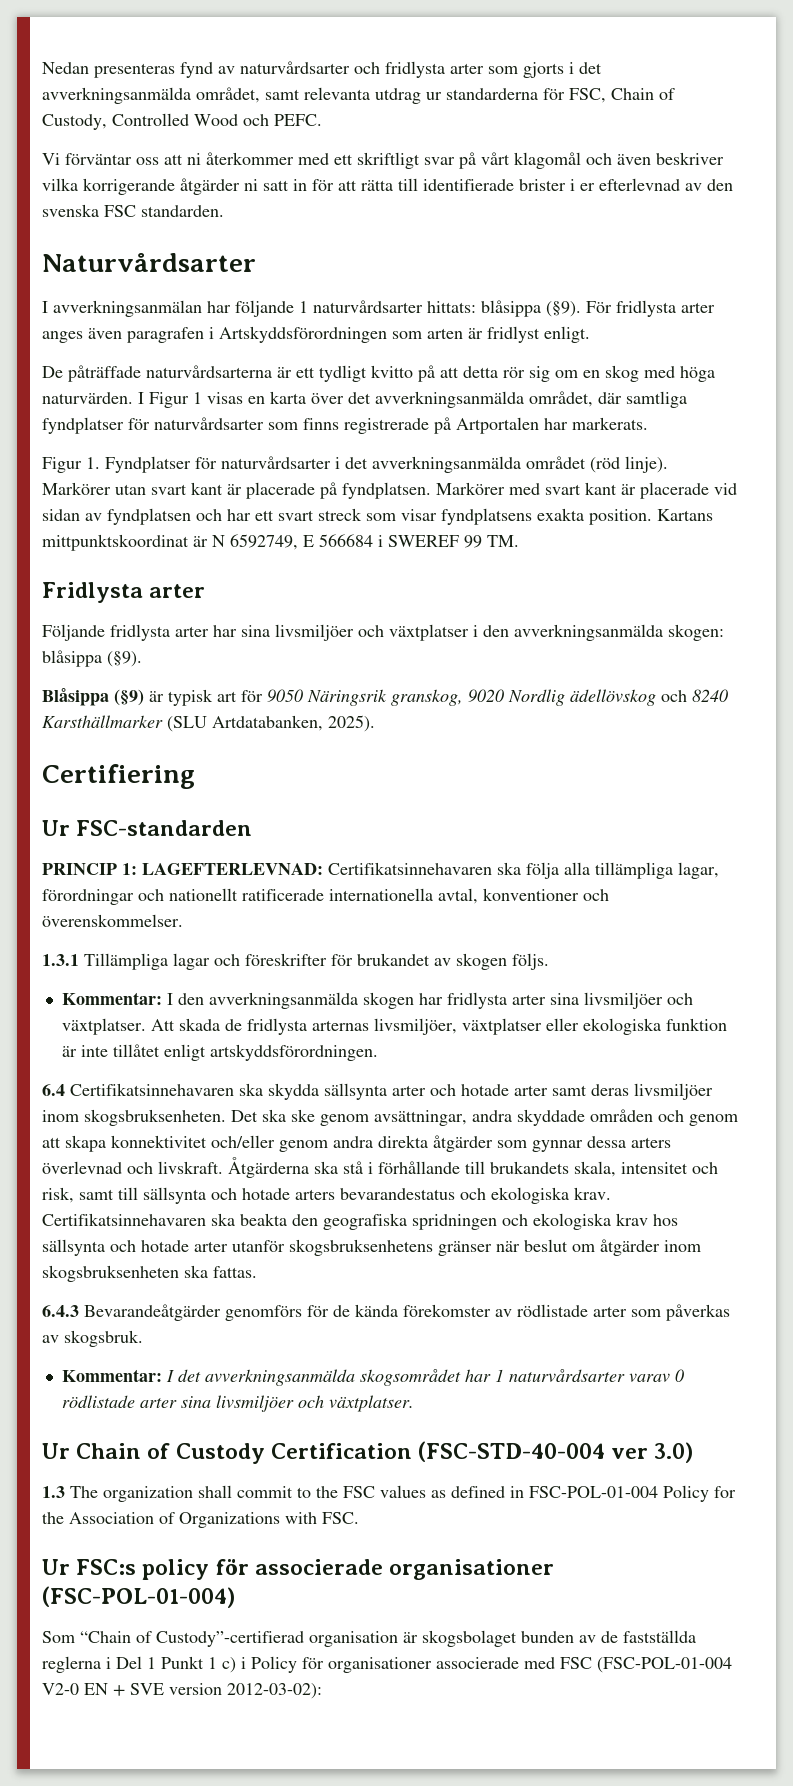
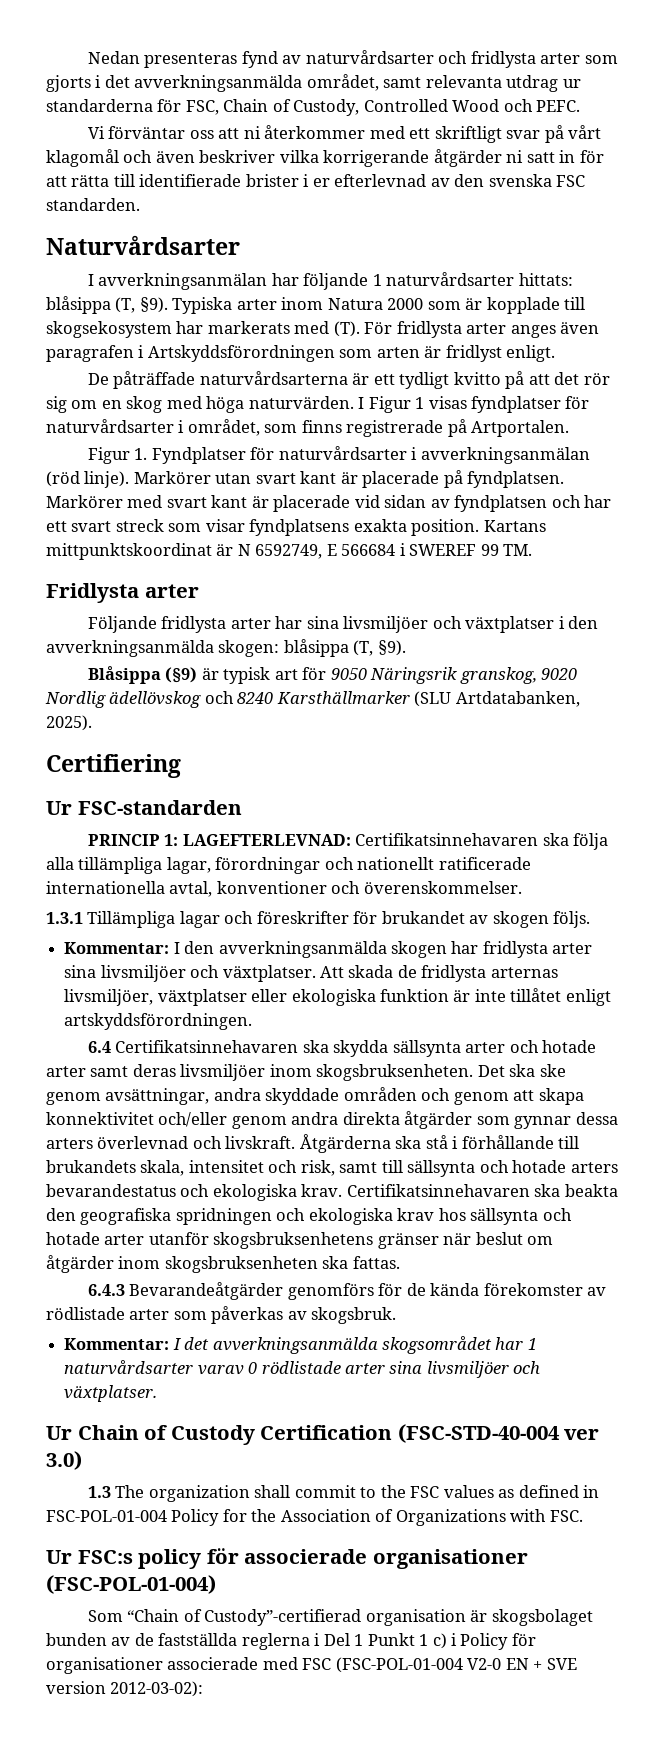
[546,301,581,317] (§9). -> [115,297,586,314] [46,321,360,338] (T, §9). Typiska arter inom Natura 2000 som är kopplade till skogsekosystem har markerats med (T).
[463,366,498,378] detta -> [554,372,580,385] det
[248,391,687,408] en karta över det avverkningsanmälda området, där samtliga -> (467, 402) none
(264, 423) none -> [178,419,260,436] i området,
[456,417,648,434] Artportalen har markerats. -> [471,420,570,437] Artportalen.
[345,456,586,473] det avverkningsanmälda området -> [420,447,590,464] avverkningsanmälan
[107,651,142,667] (§9). -> [353,640,406,656] (T, §9).

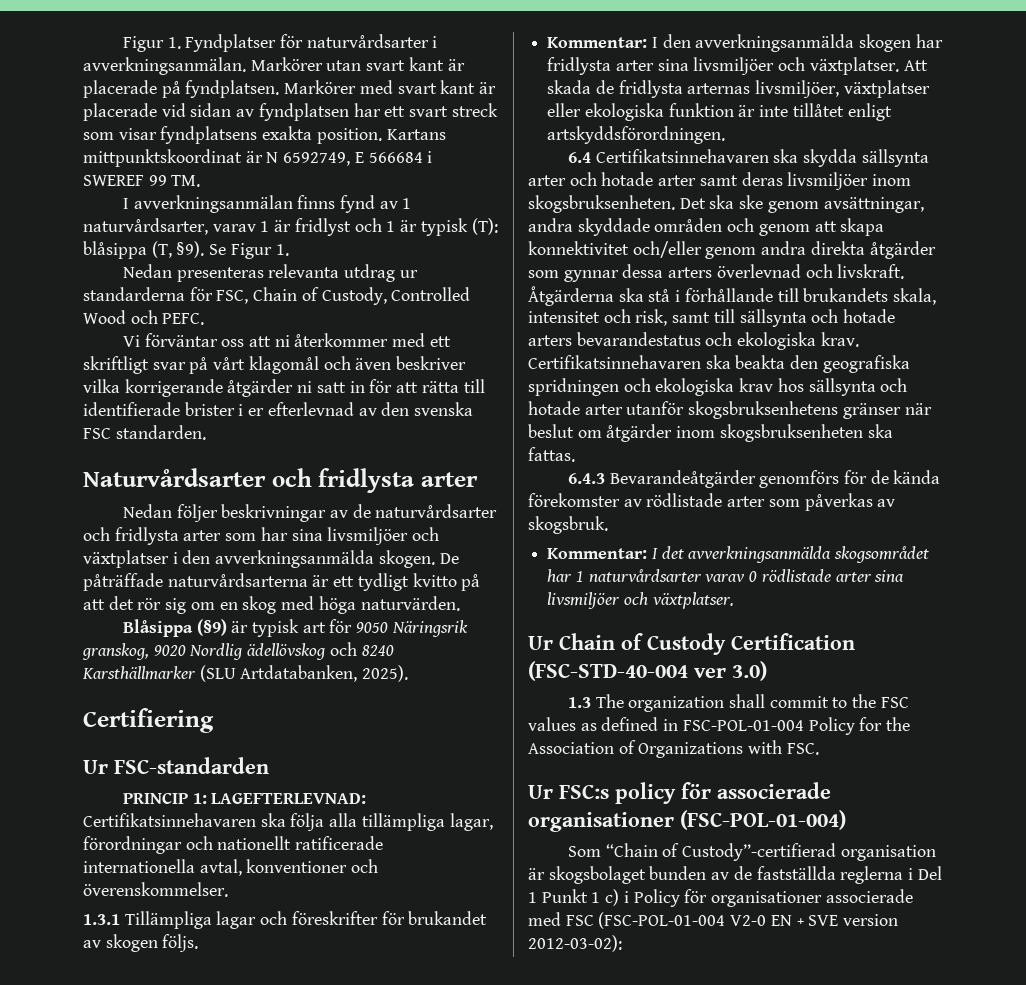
[88,50,618,68] [46,74,422,92] Nedan presenteras fynd av naturvårdsarter och fridlysta arter som gjorts i det avverkningsanmälda området, samt -> [122,34,438,52] [83,57,465,75] [83,80,497,98] [83,103,498,121] [83,126,446,144] [83,149,433,167] [83,175,201,187] [122,195,412,213] [83,218,498,236] [83,241,289,259] [122,264,264,282] Figur 1. Fyndplatser för naturvårdsarter i avverkningsanmälan. Markörer utan svart kant är placerade på fyndplatsen. Markörer med svart kant är placerade vid sidan av fyndplatsen har ett svart streck som visar fyndplatsens exakta position. Kartans mittpunktskoordinat är N 6592749, E 566684 i SWEREF 99 TM. // I avverkningsanmälan finns fynd av 1 naturvårdsarter, varav 1 är fridlyst och 1 är typisk (T): blåsippa (T, §9). Se Figur 1. // Nedan presenteras
[88,272,573,290] [46,296,586,314] [46,321,600,338] [46,345,556,362] // I avverkningsanmälan har följande 1 naturvårdsarter hittats: blåsippa (T, §9). Typiska arter inom Natura 2000 som är kopplade till skogsekosystem har markerats med (T). För fridlysta arter anges även paragrafen i Artskyddsförordningen som arten är fridlyst enligt. // -> [271,468,478,493] [122,504,498,522] [83,527,440,545] [83,550,435,568] och fridlysta arter // Nedan följer beskrivningar av de naturvårdsarter och fridlysta arter som har sina livsmiljöer och växtplatser i den avverkningsanmälda skogen.
[358,396,590,413] [46,419,570,437] [88,446,590,464] [46,470,565,488] [46,495,612,512] [46,519,546,536] [46,543,533,560] [46,583,199,603] [88,616,599,633] [46,639,406,657] I Figur 1 visas fyndplatser för naturvårdsarter i området, som finns registrerade på Artportalen. // Figur 1. Fyndplatser för naturvårdsarter i avverkningsanmälan (röd linje). Markörer utan svart kant är placerade på fyndplatsen. Markörer med svart kant är placerade vid sidan av fyndplatsen och har ett svart streck som visar fyndplatsens exakta position. Kartans mittpunktskoordinat är N 6592749, E 566684 i SWEREF 99 TM. // Fridlysta arter // Följande fridlysta arter har sina livsmiljöer och växtplatser i den avverkningsanmälda skogen: blåsippa (T, §9). -> (460, 603) none

